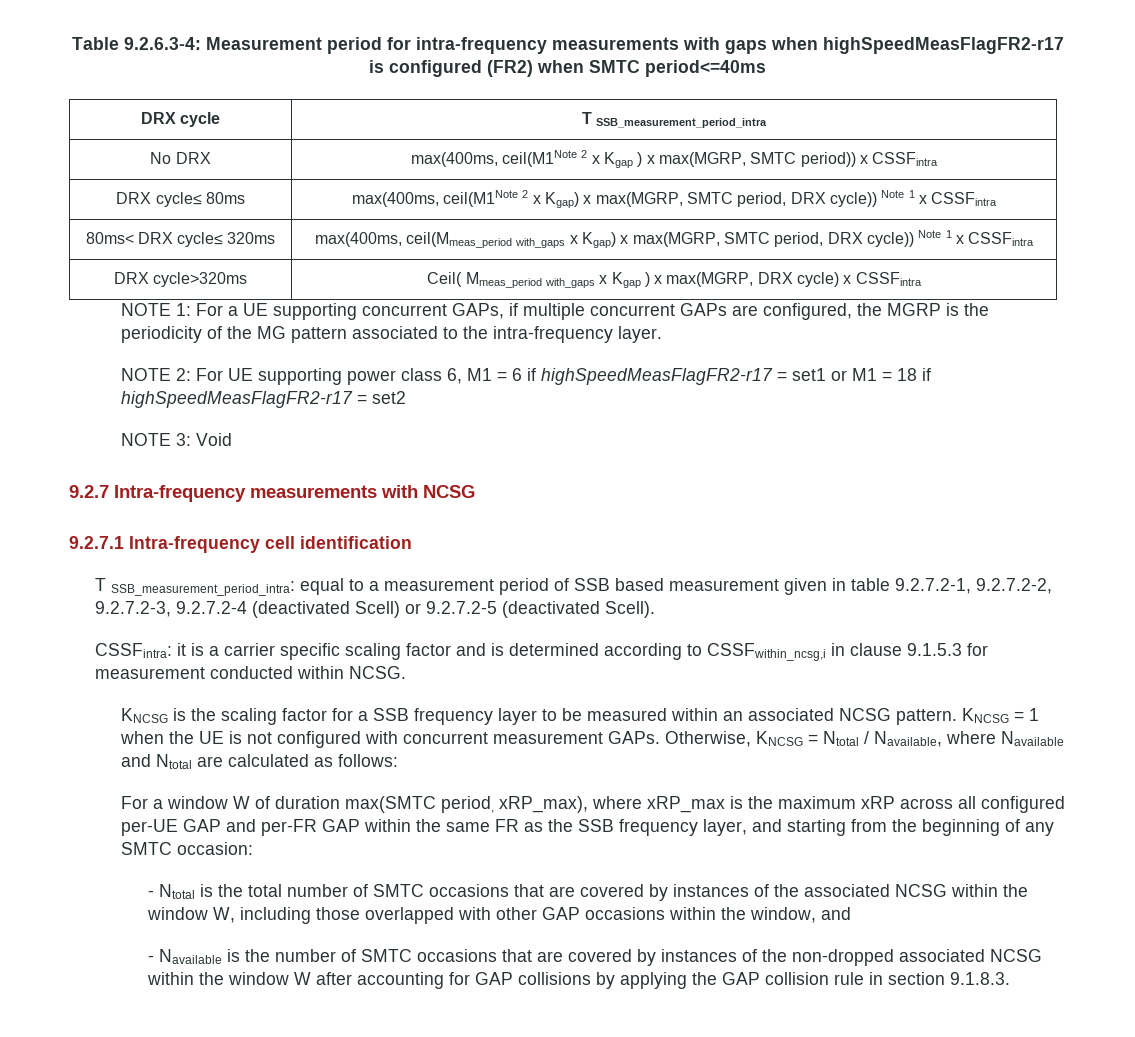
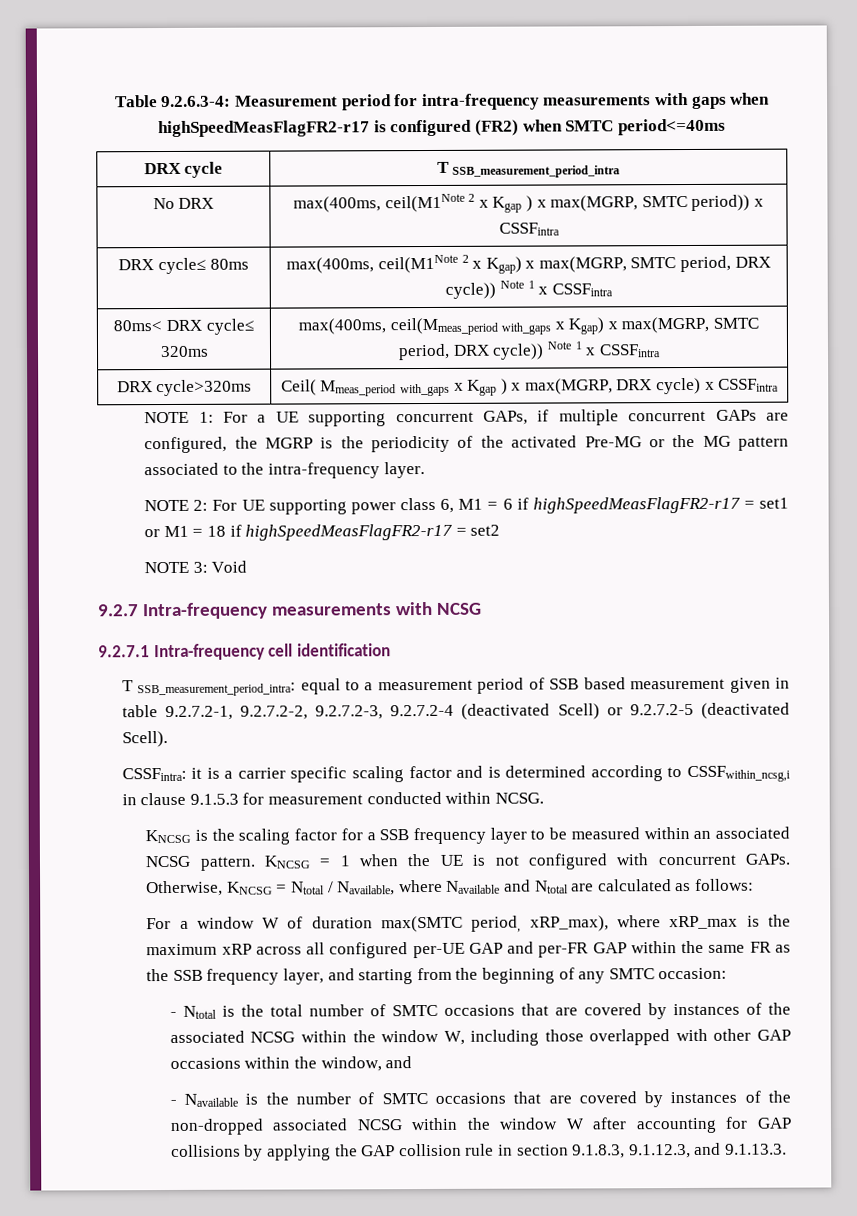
(253, 332) none -> [511,434,696,448] activated Pre-MG or the
[493,732,604,744] measurement -> (736, 860) none
[949,972,1010,985] 9.1.8.3. -> [572,1142,787,1159] 9.1.8.3, 9.1.12.3, and 9.1.13.3.

